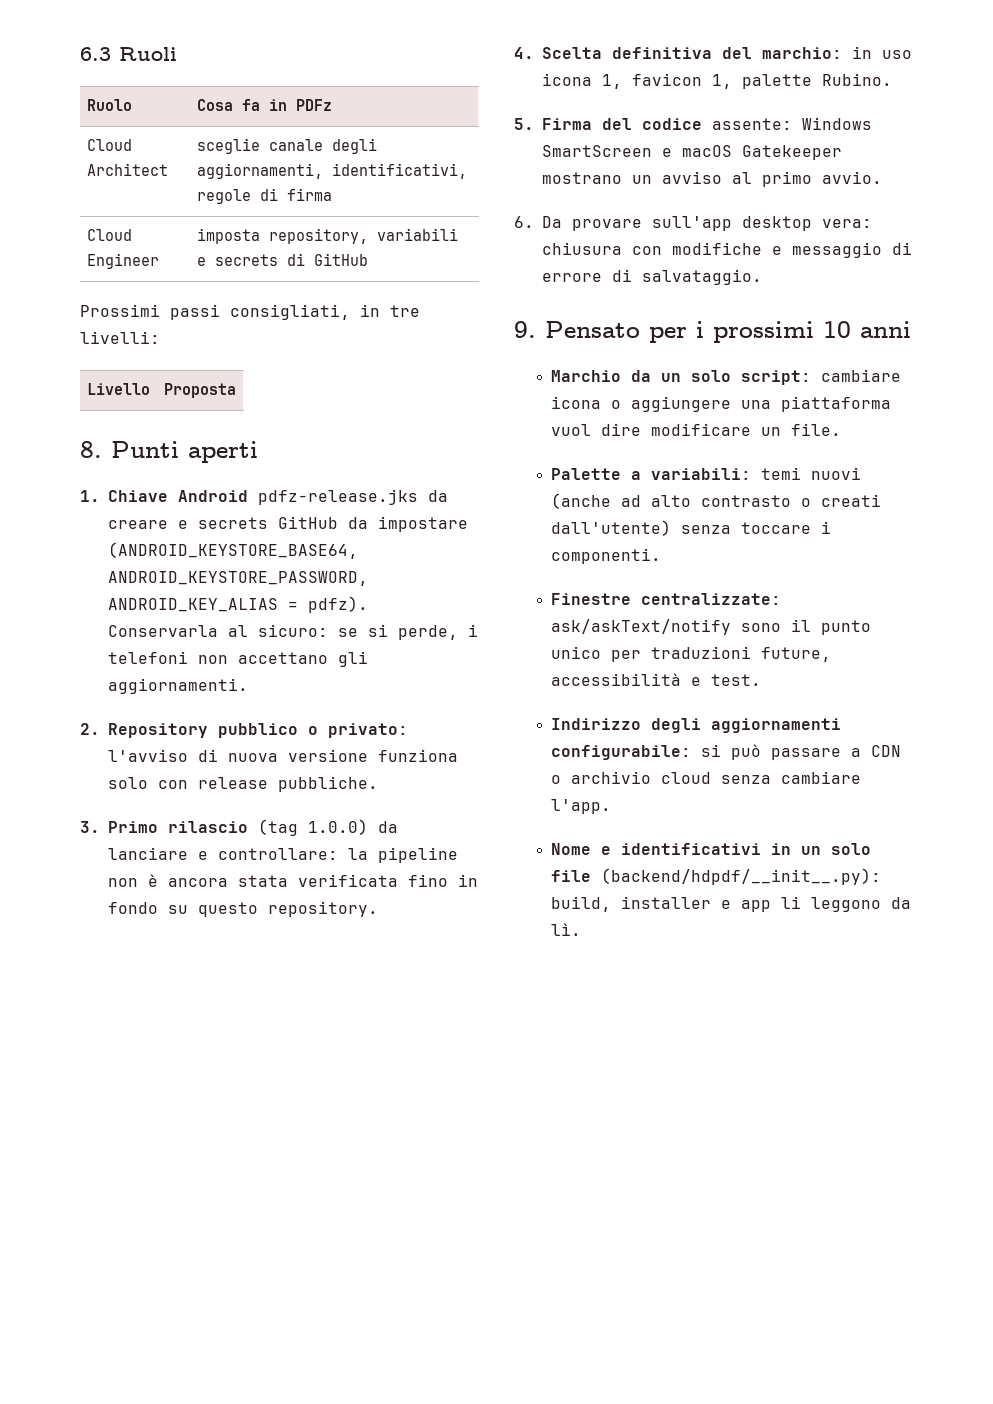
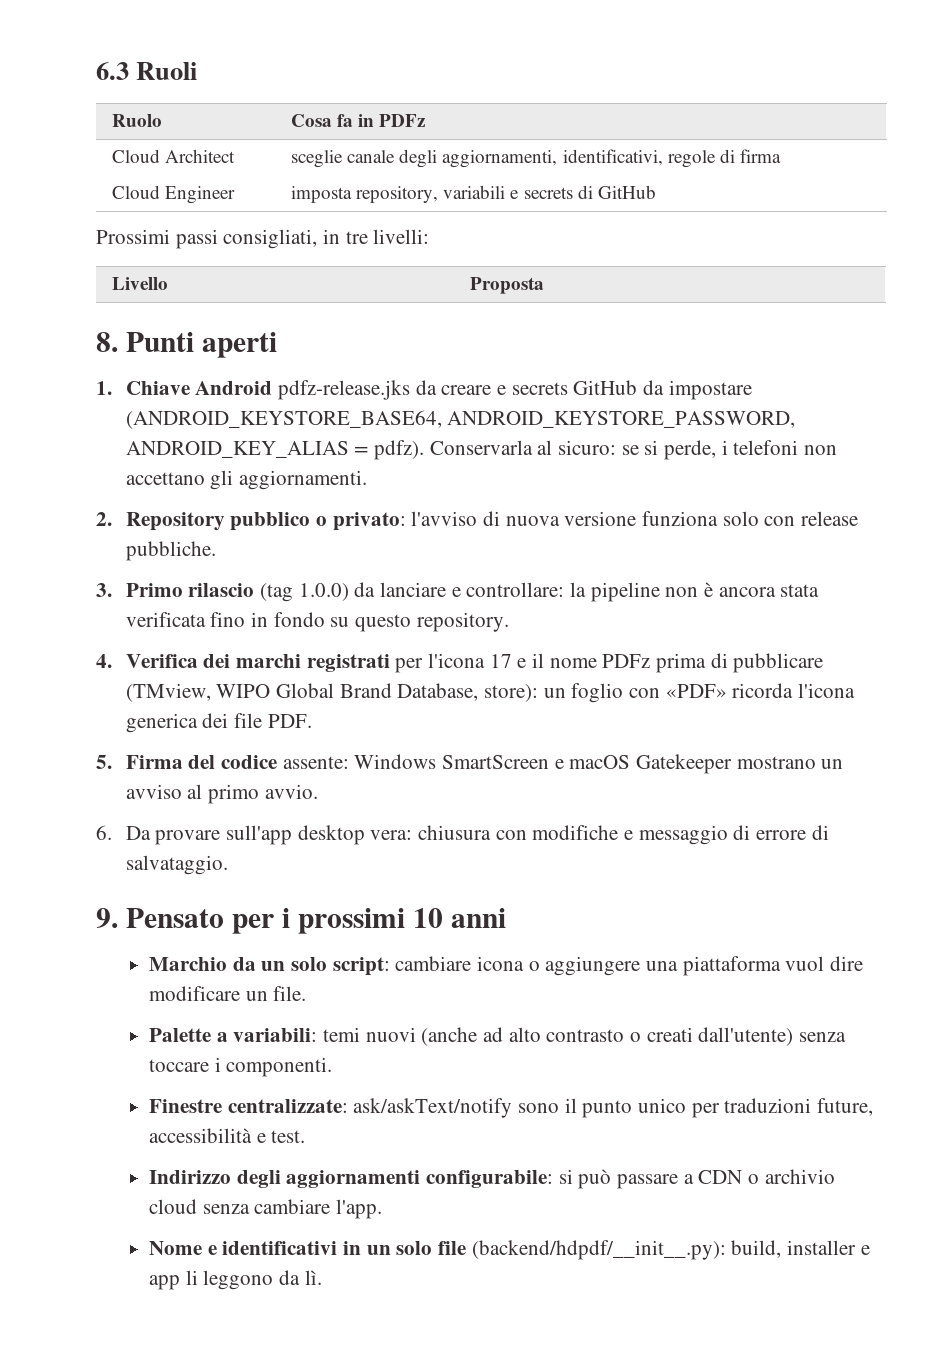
[542,46,912,59] [542,73,892,89] Scelta definitiva del marchio: in uso icona 1, favicon 1, palette Rubino. -> [125,653,824,673] [125,683,856,703] [125,713,312,733] Verifica dei marchi registrati per l'icona 17 e il nome PDFz prima di pubblicare (TMview, WIPO Global Brand Database, store): un foglio con «PDF» ricorda l'icona generica dei file PDF.

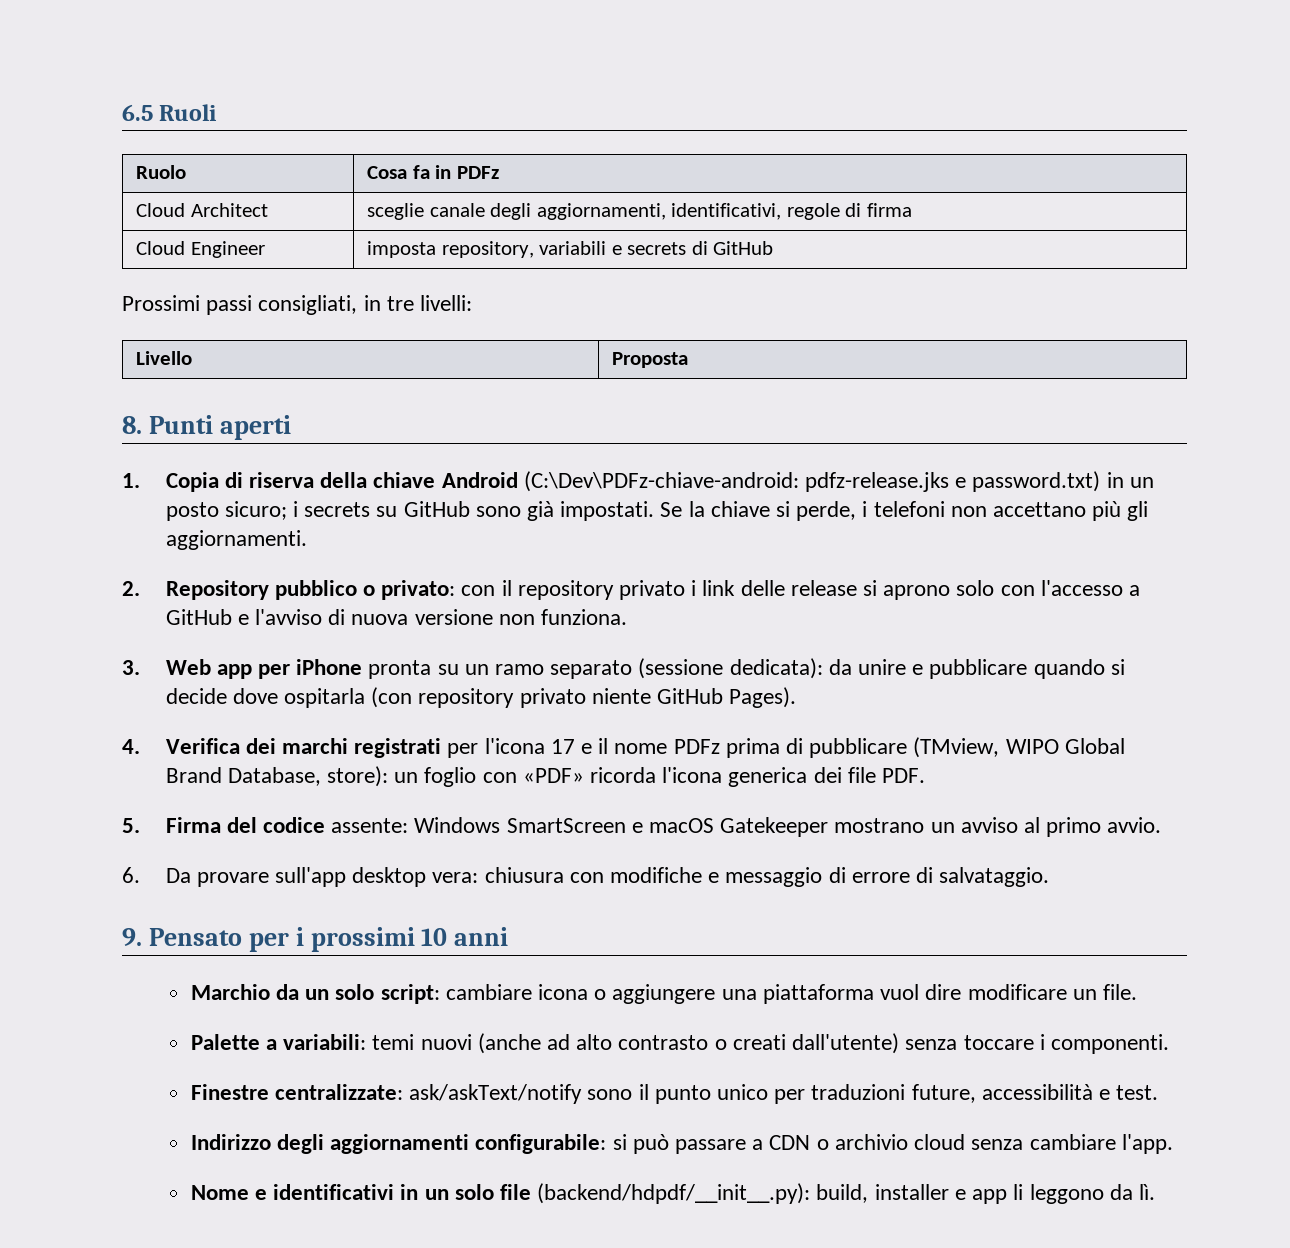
[96,62,129,80] 6.3 -> [122,104,153,121] 6.5
[125,380,752,400] [125,410,796,429] [125,440,639,460] Chiave Android pdfz-release.jks da creare e secrets GitHub da impostare (ANDROID_KEYSTORE_BASE64, ANDROID_KEYSTORE_PASSWORD, ANDROID_KEY_ALIAS = pdfz). Conservarla al sicuro: se -> [165,471,1154,492] [165,501,770,521] Copia di riserva della chiave Android (C:\Dev\PDFz-chiave-android: pdfz-release.jks e password.txt) in un posto sicuro; i secrets su GitHub sono già impostati. Se la chiave
(205, 478) none -> [1092,501,1122,521] più
[411,511,859,526] [125,541,216,561] [96,582,820,602] [125,612,509,632] l'avviso di nuova versione funziona solo con release pubbliche. // 3. Primo rilascio (tag 1.0.0) da lanciare e controllare: la pipeline non è ancora stata verificata fino in fondo su questo repository. -> [461,580,1141,600] [165,609,627,625] [122,658,1125,679] [165,687,797,708] con il repository privato i link delle release si aprono solo con l'accesso a GitHub e l'avviso di nuova versione non funziona. // 3. Web app per iPhone pronta su un ramo separato (sessione dedicata): da unire e pubblicare quando si decide dove ospitarla (con repository privato niente GitHub Pages).

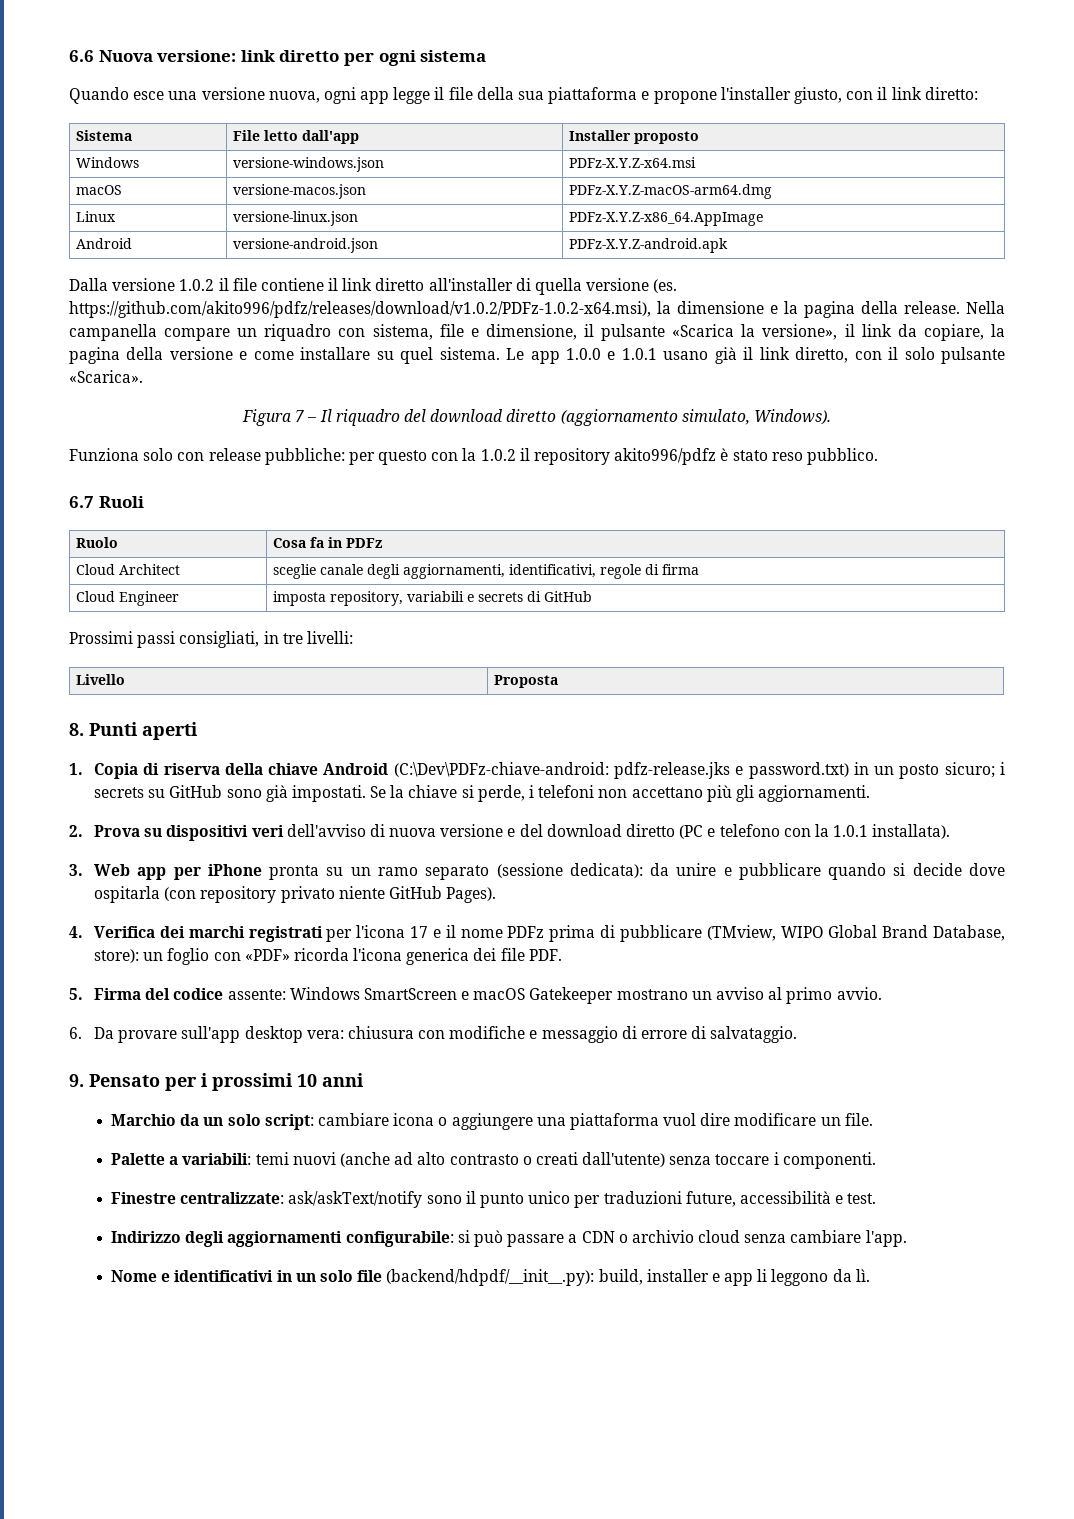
[122,104,153,121] 6.5 -> [69,50,487,66] [69,87,978,104] [75,130,132,141] [232,130,359,144] [568,130,699,144] [75,157,139,168] [232,157,384,172] [568,157,696,168] [75,185,122,195] [232,184,366,199] [568,184,772,199] [75,211,116,222] [232,211,358,226] [568,212,763,226] [75,238,132,249] [232,238,378,253] [568,238,728,253] [69,278,678,295] [69,301,1005,318] [69,324,1005,341] [69,347,1006,364] [69,370,143,383] [242,409,831,426] [69,448,878,465] [69,496,94,508] 6.6 Nuova versione: link diretto per ogni sistema // Quando esce una versione nuova, ogni app legge il file della sua piattaforma e propone l'installer giusto, con il link diretto: // Sistema | File letto dall'app | Installer proposto // Windows | versione-windows.json | PDFz-X.Y.Z-x64.msi // macOS | versione-macos.json | PDFz-X.Y.Z-macOS-arm64.dmg // Linux | versione-linux.json | PDFz-X.Y.Z-x86_64.AppImage // Android | versione-android.json | PDFz-X.Y.Z-android.apk // Dalla versione 1.0.2 il file contiene il link diretto all'installer di quella versione (es. https://github.com/akito996/pdfz/releases/download/v1.0.2/PDFz-1.0.2-x64.msi), la dimensione e la pagina della release. Nella campanella compare un riquadro con sistema, file e dimensione, il pulsante «Scarica la versione», il link da copiare, la pagina della versione e come installare su quel sistema. Le app 1.0.0 e 1.0.1 usano già il link diretto, con il solo pulsante «Scarica». // Figura 7 – Il riquadro del download diretto (aggiornamento simulato, Windows). // Funziona solo con release pubbliche: per questo con la 1.0.2 il repository akito996/pdfz è stato reso pubblico. // 6.7
[165,580,1141,600] [165,609,627,625] Repository pubblico o privato: con il repository privato i link delle release si aprono solo con l'accesso a GitHub e l'avviso di nuova versione non funziona. -> [93,824,951,841] Prova su dispositivi veri dell'avviso di nuova versione e del download diretto (PC e telefono con la 1.0.1 installata).

